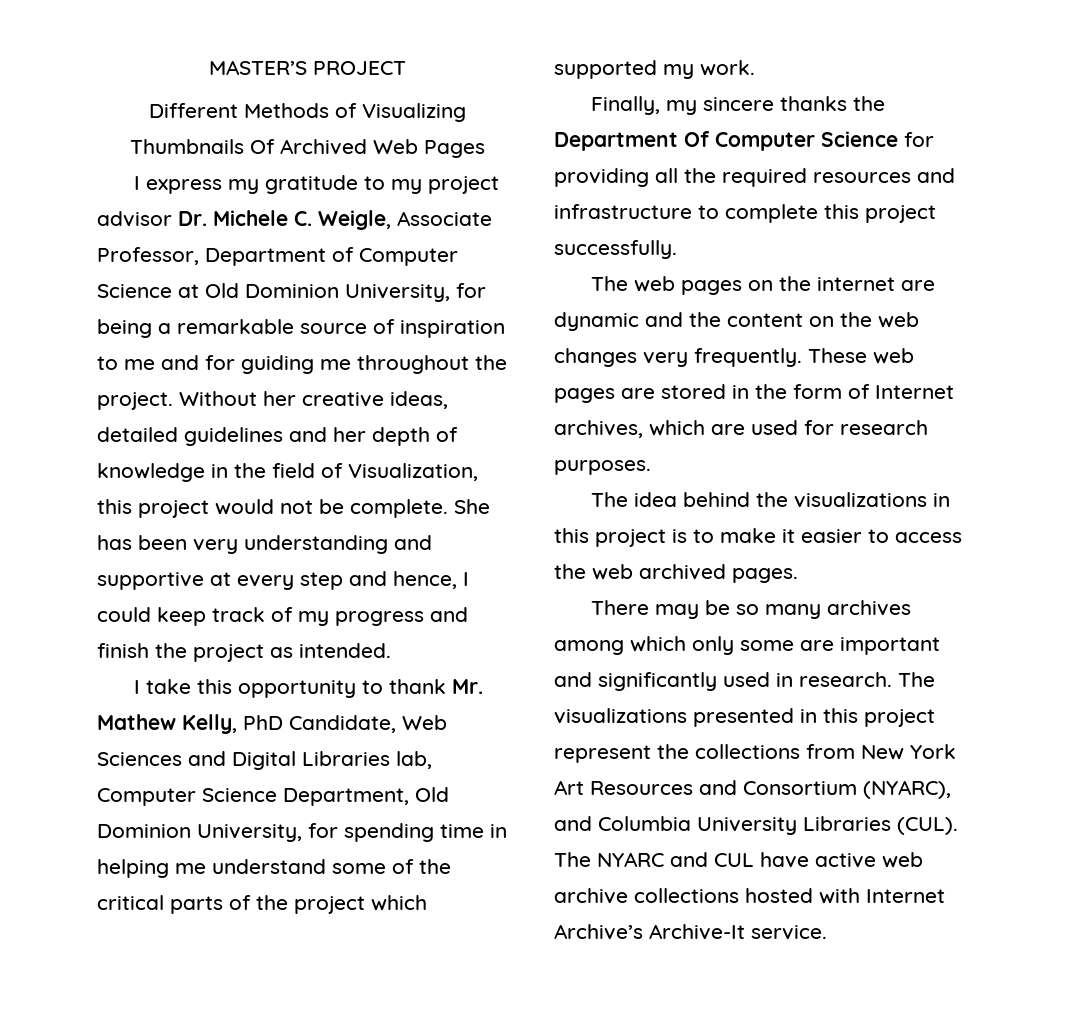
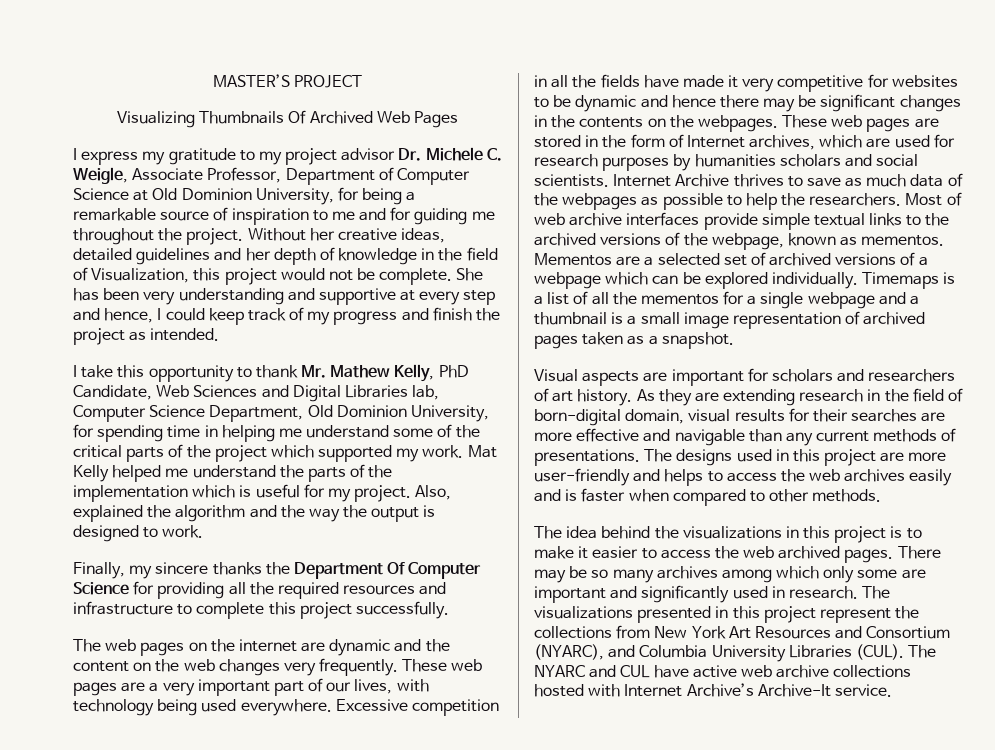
[149,103,357,118] Different Methods of -> (363, 81) none
(755, 68) none -> [467,445,497,458] [73,464,393,482] [73,484,452,502] [73,505,436,522] [73,525,204,542] Mat Kelly helped me understand the parts of the implementation which is useful for my project. Also, explained the algorithm and the way the output is designed to work.
(655, 393) none -> [149,678,429,696] [73,699,499,716] [534,74,958,92] [534,94,961,112] [534,115,939,132] a very important part of our lives, with technology being used everywhere. Excessive competition in all the fields have made it very competitive for websites to be dynamic and hence there may be significant changes in the contents on the webpages. These web pages are
[554,460,651,475] purposes. -> [602,154,919,171] [534,173,963,187] [534,192,962,210] [534,212,950,230] [534,232,945,250] [534,252,928,266] [534,272,956,289] [534,291,920,309] [534,311,926,329] [534,332,734,349] [534,368,956,386] [534,388,964,406] [534,408,946,426] [534,428,957,446] [534,449,947,466] [534,468,953,486] [534,488,882,506] purposes by humanities scholars and social scientists. Internet Archive thrives to save as much data of the webpages as possible to help the researchers. Most of web archive interfaces provide simple textual links to the archived versions of the webpage, known as mementos. Mementos are a selected set of archived versions of a webpage which can be explored individually. Timemaps is a list of all the mementos for a single webpage and a thumbnail is a small image representation of archived pages taken as a snapshot. // Visual aspects are important for scholars and researchers of art history. As they are extending research in the field of born-digital domain, visual results for their searches are more effective and navigable than any current methods of presentations. The designs used in this project are more user-friendly and helps to access the web archives easily and is faster when compared to other methods.
(798, 575) // -> (894, 556) none

